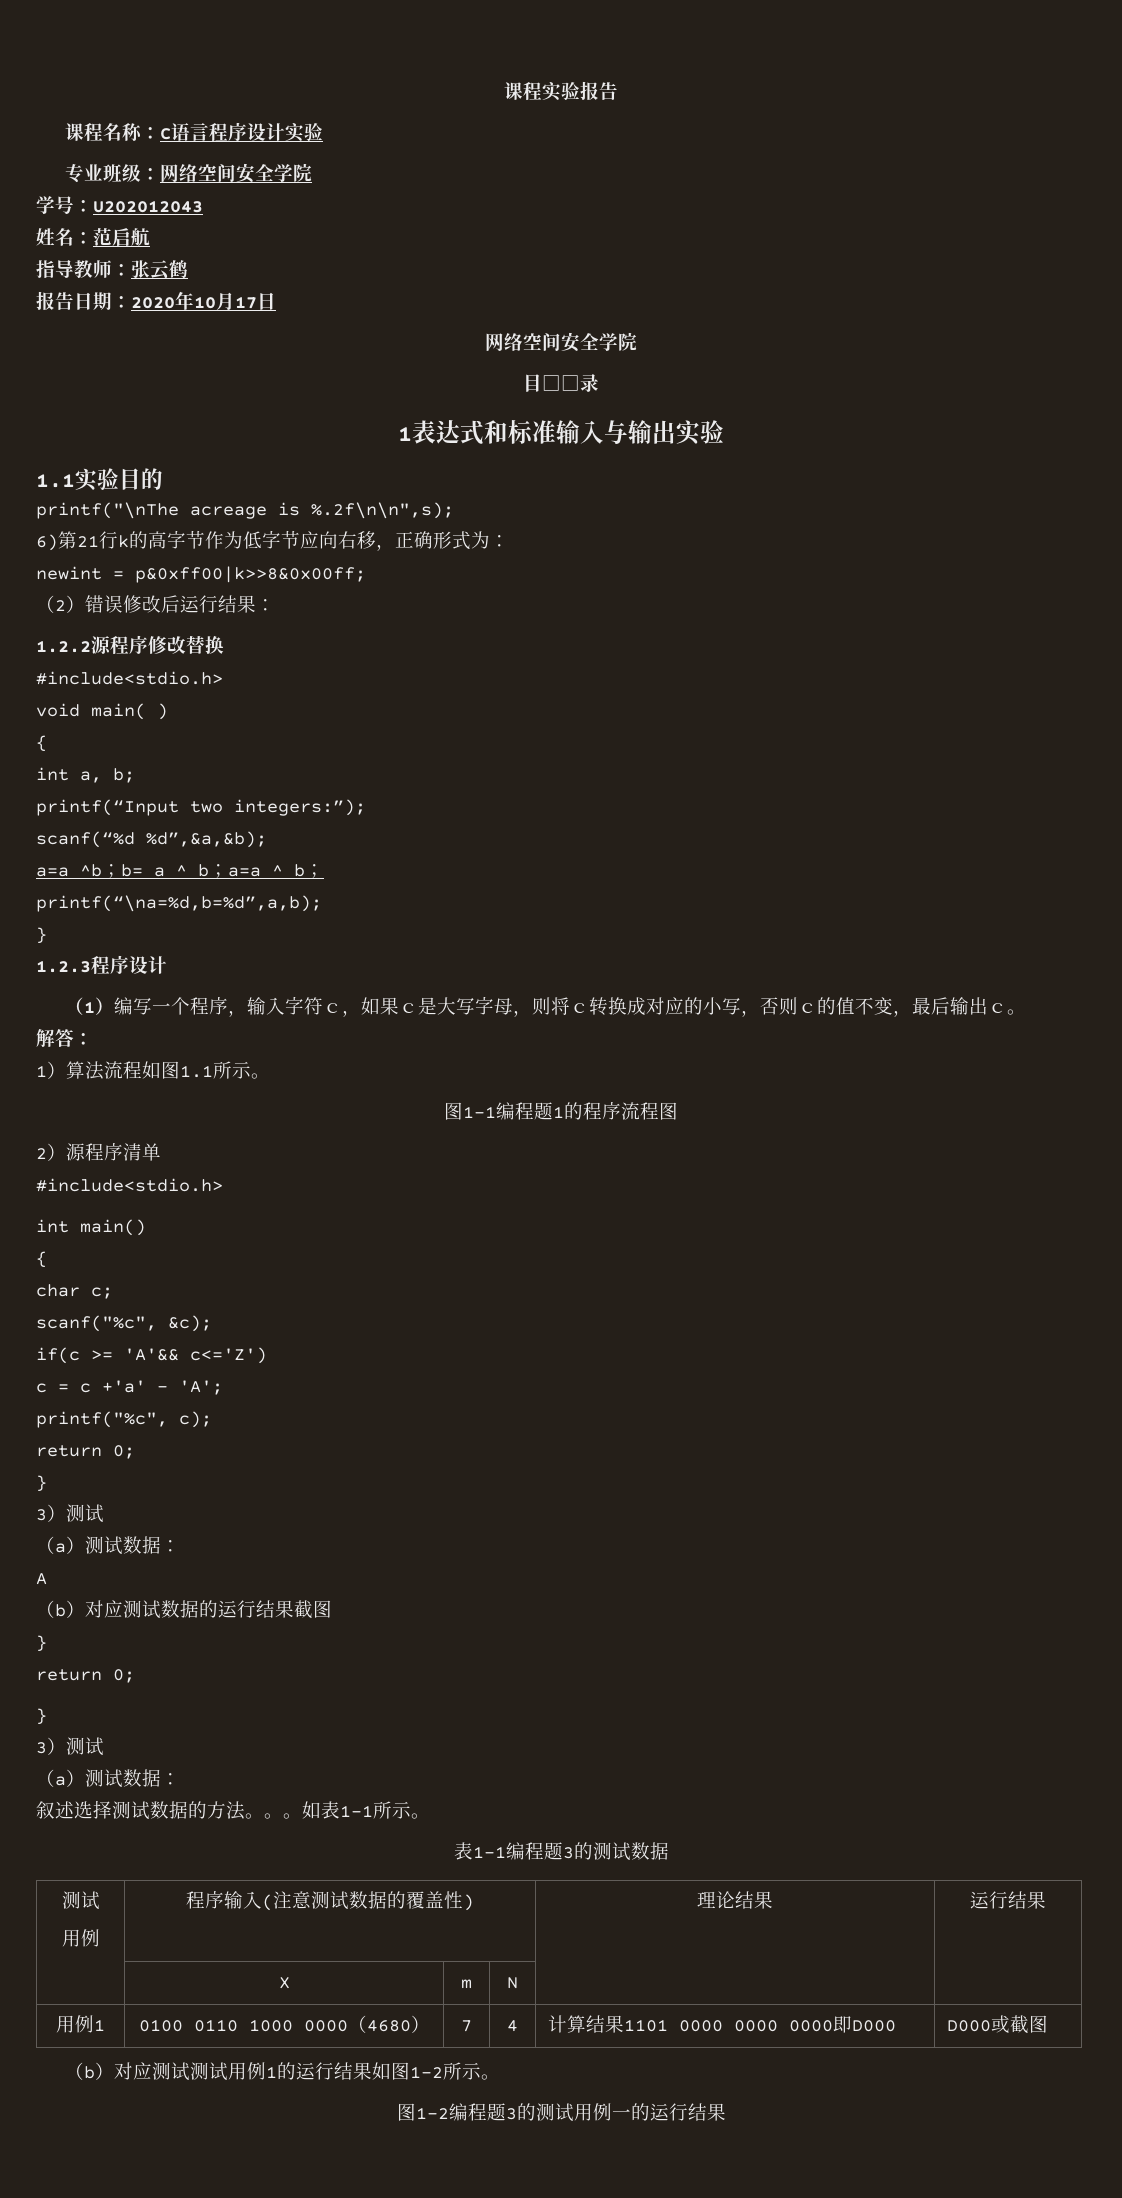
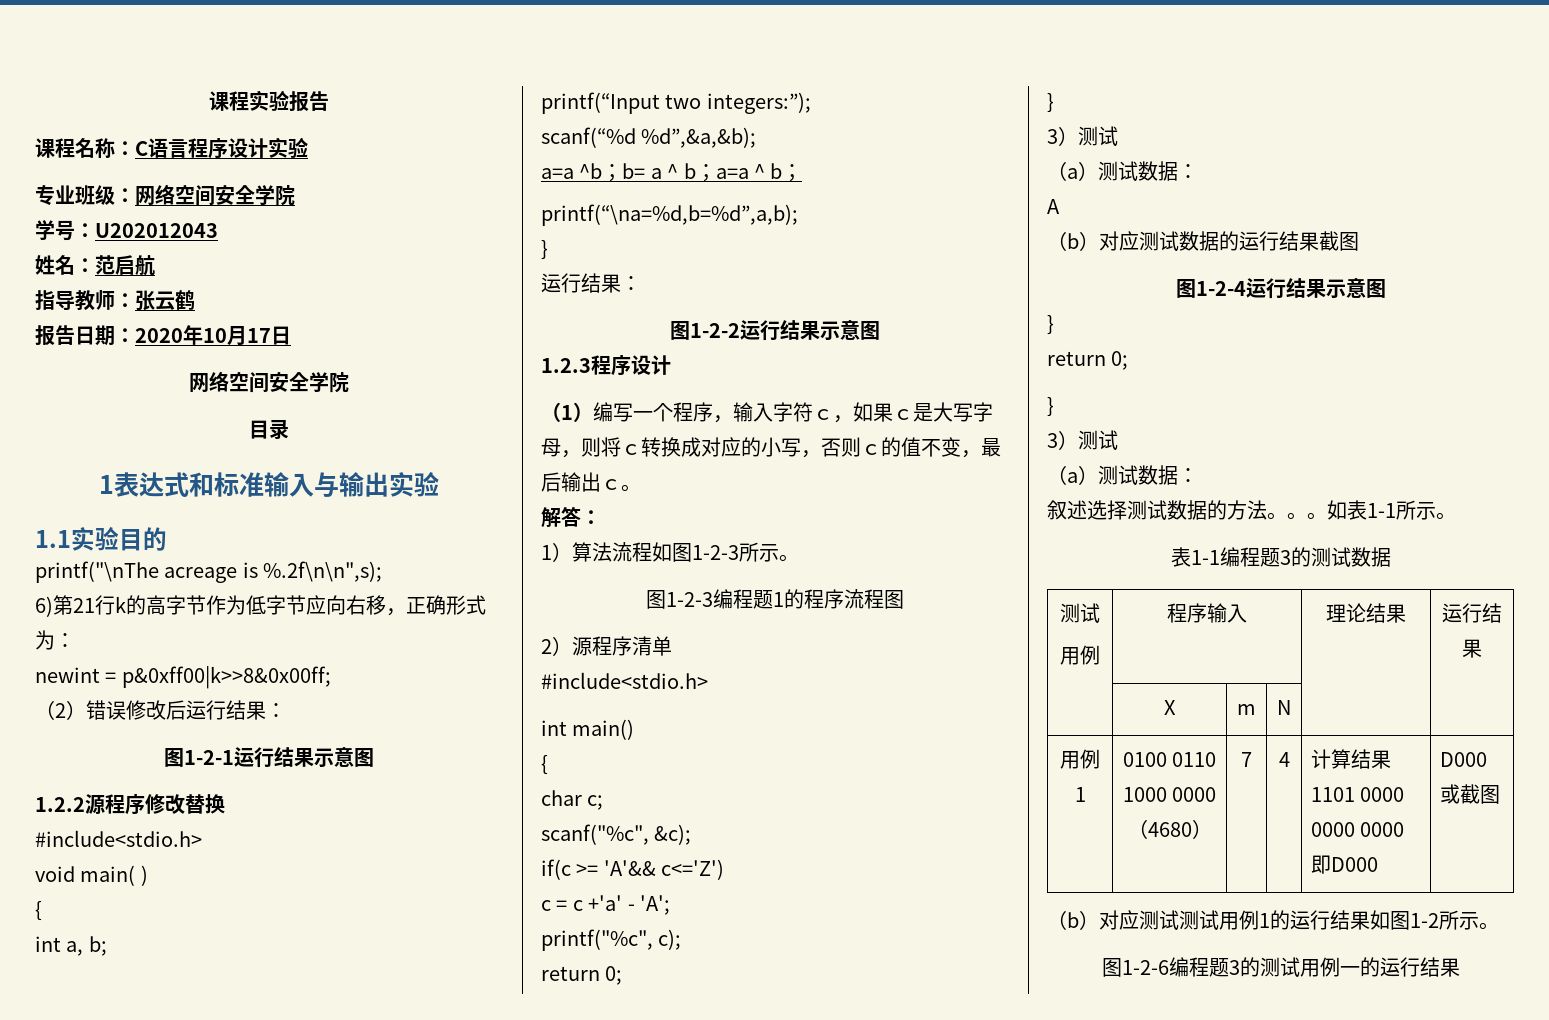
[542,375,580,391] □□ -> (269, 429) none
(275, 605) none -> [163,747,374,768] // 图1-2-1运行结果示意图
(47, 935) none -> [541,273,641,293] [669,320,880,341] // 运行结果： // 图1-2-2运行结果示意图
[180,1061,270,1079] [444,1102,496,1120] 1.1所示。 // 图1-1 -> [692,542,799,562] [645,590,713,609] 1-2-3所示。 // 图1-2-3
(332, 1609) none -> [1175,278,1386,299] // 图1-2-4运行结果示意图
[262,1891,474,1911] (注意测试数据的覆盖性) -> (1247, 613) none
[415,2107,449,2119] 1-2 -> [1121,960,1169,975] 1-2-6

